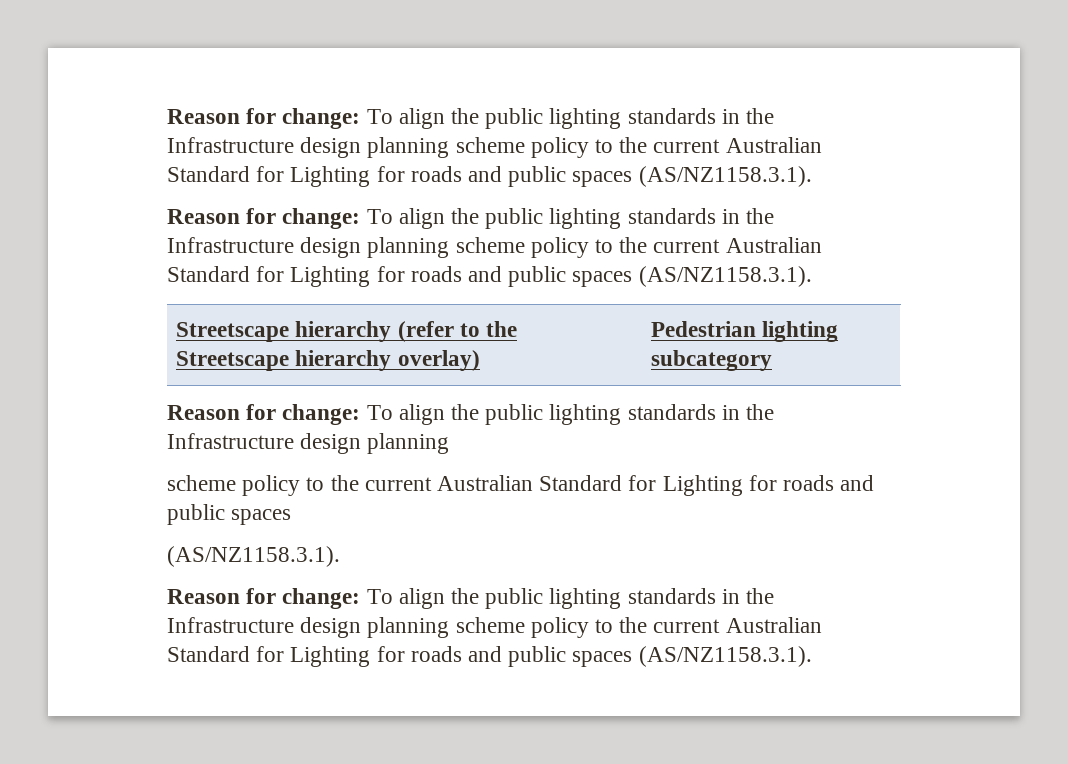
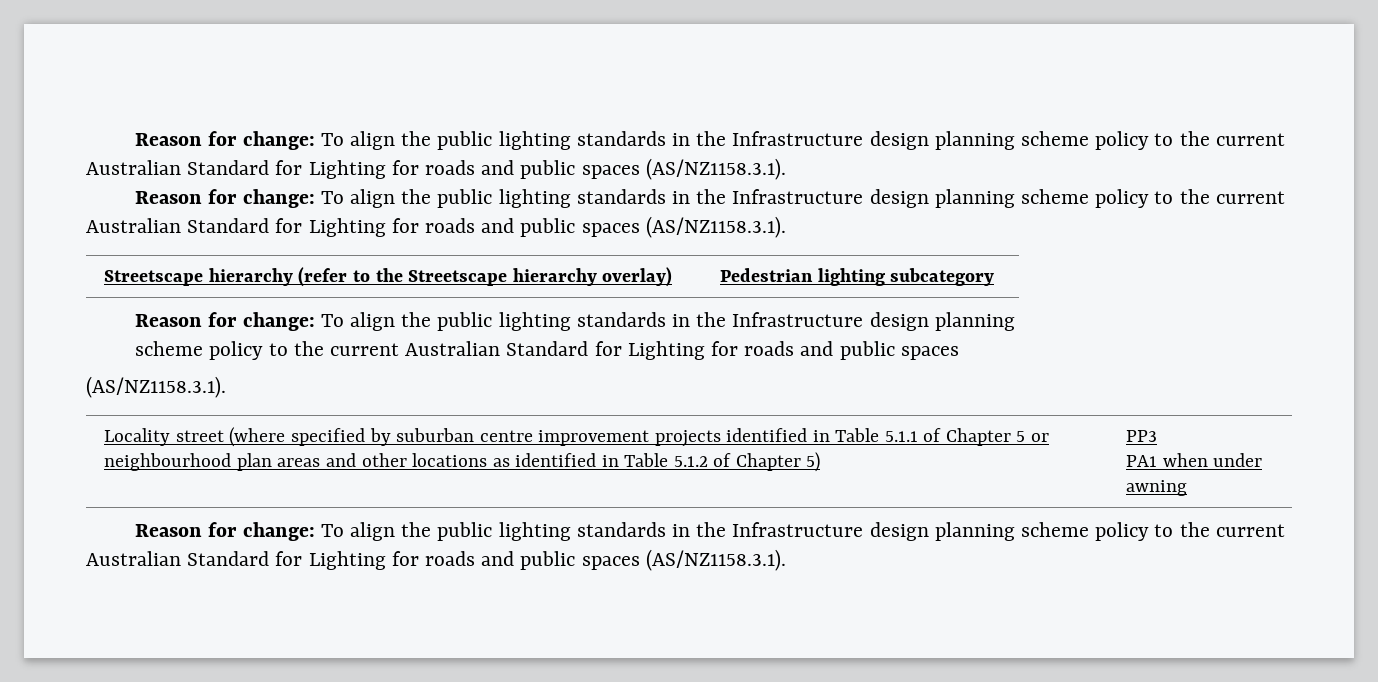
(340, 556) none -> [104,427,1049,447] [104,452,821,472] [1126,430,1158,442] [1126,453,1263,467] [1126,480,1188,496] // Locality street (where specified by suburban centre improvement projects identified in Table 5.1.1 of Chapter 5 or neighbourhood plan areas and other locations as identified in Table 5.1.2 of Chapter 5) | PP3 // PA1 when under awning

